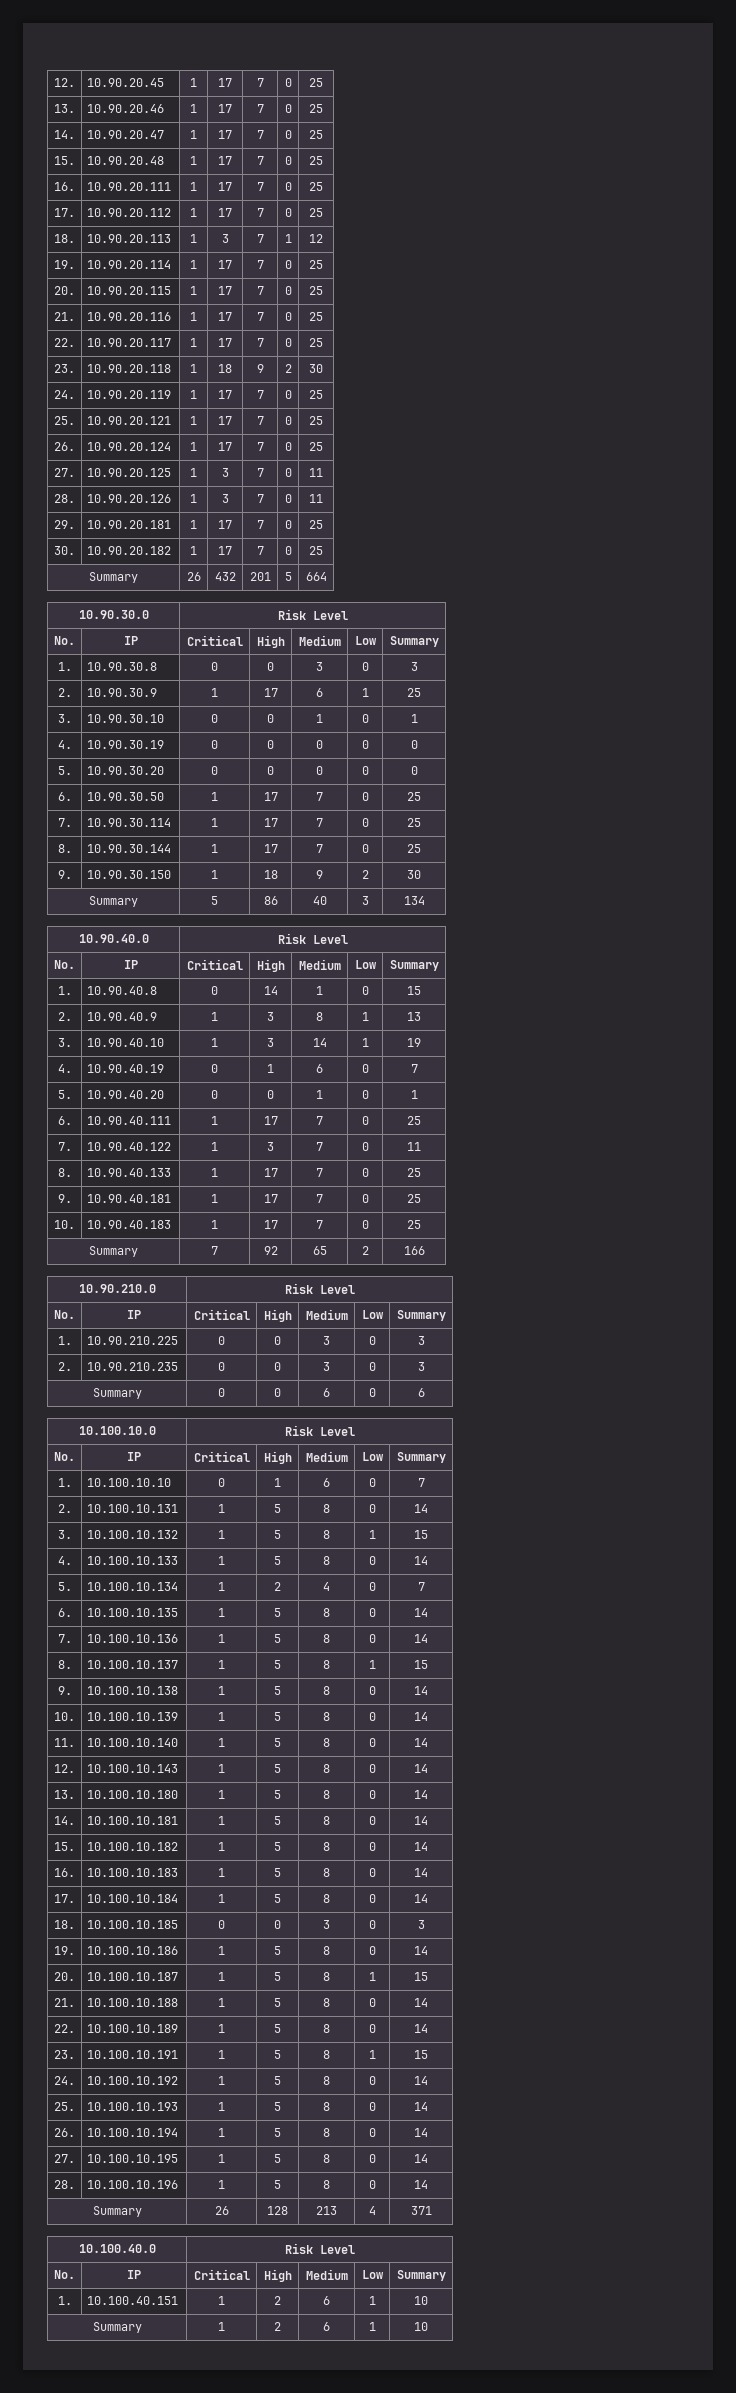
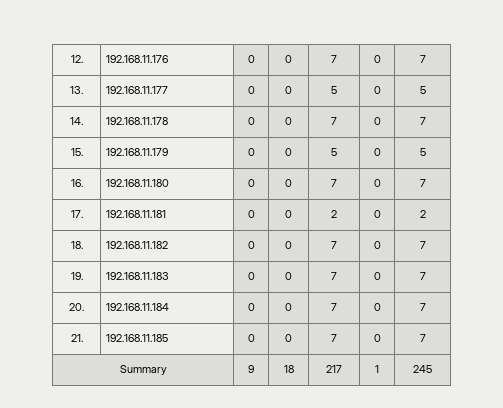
[54,78,75,87] [87,78,165,87] [190,78,197,87] [218,78,232,87] [256,78,264,87] [284,78,292,87] [309,78,323,87] [54,104,75,113] [87,104,165,113] [190,104,197,113] [218,104,232,113] [256,104,264,113] [284,104,292,113] [309,104,323,113] [54,130,75,139] [87,130,165,139] [190,130,197,139] [218,130,232,139] [256,130,264,139] [284,130,292,139] [309,130,323,139] [54,156,75,165] [87,156,165,165] [190,156,197,165] [218,156,232,165] [256,156,264,165] [284,156,292,165] [309,156,323,165] [54,182,75,191] [87,182,172,191] [190,182,197,191] [218,182,232,191] [256,182,264,191] [284,182,292,191] [309,182,323,191] [54,208,75,217] [87,208,172,217] [190,208,197,217] [218,208,232,217] [256,208,264,217] [284,208,292,217] [309,208,323,217] [54,234,75,243] [87,234,172,243] [190,234,197,243] [221,234,229,243] [256,234,264,243] [284,234,292,243] [309,234,323,243] [54,260,75,269] [87,260,172,269] [190,260,197,269] [218,260,232,269] [256,260,264,269] [284,260,292,269] [309,260,323,269] [54,286,75,295] [87,286,172,295] [190,286,197,295] [218,286,232,295] [256,286,264,295] [284,286,292,295] [309,286,323,295] [54,312,75,321] [87,312,172,321] [190,312,197,321] [218,312,232,321] [256,312,264,321] [284,312,292,321] [309,312,323,321] [54,338,75,347] [87,338,172,347] [190,338,197,347] [218,338,232,347] [256,338,264,347] [284,338,292,347] [309,338,323,347] [54,364,75,373] [87,364,172,373] [190,364,197,373] [218,364,232,373] [256,364,264,373] [284,364,292,373] [309,364,323,373] [54,390,75,399] [87,390,172,399] [190,390,197,399] [218,390,232,399] [256,390,264,399] [284,390,292,399] [309,390,323,399] [54,416,75,425] [87,416,172,425] [190,416,197,425] [218,416,232,425] [256,416,264,425] [284,416,292,425] [309,416,323,425] [54,442,75,451] [87,442,172,451] [190,442,197,451] [218,442,232,451] [256,442,264,451] [284,442,292,451] [309,442,323,451] [54,468,75,477] [87,468,172,477] [190,468,197,477] [221,468,229,477] [256,468,264,477] [284,468,292,477] [309,468,323,477] [54,494,75,503] [87,494,172,503] [190,494,197,503] [221,494,229,503] [256,494,264,503] [284,494,292,503] [309,494,323,503] [54,520,75,529] [87,520,172,529] [190,520,197,529] [218,520,232,529] [256,520,264,529] [284,520,292,529] [309,520,323,529] [54,546,75,555] [87,546,172,555] [190,546,197,555] [218,546,232,555] [256,546,264,555] [284,546,292,555] [309,546,323,555] [89,572,138,583] [186,572,201,581] [214,572,236,581] [249,572,271,581] [284,572,292,581] [305,572,327,581] [78,610,149,619] [277,609,348,620] [54,636,75,645] [123,636,138,645] [186,635,243,646] [256,635,285,648] [298,635,341,646] [354,636,377,645] [389,636,439,647] [57,662,72,671] [87,662,158,671] [211,662,218,671] [267,662,274,671] [316,662,323,671] [361,662,369,671] [410,662,418,671] [57,688,72,697] [87,688,158,697] [211,688,218,697] [263,688,278,697] [316,688,323,697] [361,688,369,697] [407,688,421,697] [57,714,72,723] [87,714,165,723] [211,714,218,723] [267,714,274,723] [316,714,323,723] [361,714,369,723] [410,714,418,723] [57,740,72,749] [87,740,165,749] [211,740,218,749] [267,740,274,749] [316,740,323,749] [361,740,369,749] [410,740,418,749] [57,766,72,775] [87,766,165,775] [211,766,218,775] [267,766,274,775] [316,766,323,775] [361,766,369,775] [410,766,418,775] [57,792,72,801] [87,792,165,801] [211,792,218,801] [263,792,278,801] [316,792,323,801] [361,792,369,801] [407,792,421,801] [57,818,72,827] [87,818,172,827] [211,818,218,827] [263,818,278,827] [316,818,323,827] [361,818,369,827] [407,818,421,827] [57,844,72,853] [87,844,172,853] [211,844,218,853] [263,844,278,853] [316,844,323,853] [361,844,369,853] [407,844,421,853] [57,870,72,879] [87,870,172,879] [211,870,218,879] [263,870,278,879] [316,870,323,879] [361,870,369,879] [407,870,421,879] [89,896,138,907] [211,896,218,905] [263,896,278,905] [312,896,327,905] [361,896,369,905] [403,896,425,905] [78,934,149,943] [277,933,348,944] [54,960,75,969] [123,960,138,969] [186,959,243,970] [256,959,285,972] [298,959,341,970] [354,960,377,969] [389,960,439,971] [57,986,72,995] [87,986,158,995] [211,986,218,995] [263,986,278,995] [316,986,323,995] [361,986,369,995] [407,986,421,995] [57,1012,72,1021] [87,1012,158,1021] [211,1012,218,1021] [267,1012,274,1021] [316,1012,323,1021] [361,1012,369,1021] [407,1012,421,1021] [57,1038,72,1047] [87,1038,165,1047] [211,1038,218,1047] [267,1038,274,1047] [312,1038,327,1047] [361,1038,369,1047] [407,1038,421,1047] [57,1064,72,1073] [87,1064,165,1073] [211,1064,218,1073] [267,1064,274,1073] [316,1064,323,1073] [361,1064,369,1073] [410,1064,418,1073] [57,1090,72,1099] [87,1090,165,1099] [211,1090,218,1099] [267,1090,274,1099] [316,1090,323,1099] [361,1090,369,1099] [410,1090,418,1099] [57,1116,72,1125] [87,1116,172,1125] [211,1116,218,1125] [263,1116,278,1125] [316,1116,323,1125] [361,1116,369,1125] [407,1116,421,1125] [57,1142,72,1151] [87,1142,172,1151] [211,1142,218,1151] [267,1142,274,1151] [316,1142,323,1151] [361,1142,369,1151] [407,1142,421,1151] [57,1168,72,1177] [87,1168,172,1177] [211,1168,218,1177] [263,1168,278,1177] [316,1168,323,1177] [361,1168,369,1177] [407,1168,421,1177] [57,1194,72,1203] [87,1194,172,1203] [211,1194,218,1203] [263,1194,278,1203] [316,1194,323,1203] [361,1194,369,1203] [407,1194,421,1203] [54,1220,75,1229] [87,1220,172,1229] [211,1220,218,1229] [263,1220,278,1229] [316,1220,323,1229] [361,1220,369,1229] [407,1220,421,1229] [89,1246,138,1257] [211,1246,218,1255] [263,1246,278,1255] [312,1246,327,1255] [361,1246,369,1255] [403,1246,425,1255] [78,1284,156,1293] [284,1283,355,1294] [54,1310,75,1319] [127,1310,141,1319] [193,1309,250,1320] [263,1309,292,1322] [305,1309,348,1320] [361,1310,384,1319] [396,1310,446,1321] [57,1336,72,1345] [87,1336,179,1345] [218,1336,225,1345] [274,1336,281,1345] [323,1336,330,1345] [368,1336,376,1345] [417,1336,425,1345] [57,1362,72,1371] [87,1362,179,1371] [218,1362,225,1371] [274,1362,281,1371] [323,1362,330,1371] [368,1362,376,1371] [417,1362,425,1371] [92,1388,142,1399] [218,1388,225,1397] [274,1388,281,1397] [323,1388,330,1397] [368,1388,376,1397] [417,1388,425,1397] [78,1426,156,1435] [284,1425,355,1436] [54,1452,75,1461] [127,1452,141,1461] [193,1451,250,1462] [263,1451,292,1464] [305,1451,348,1462] [361,1452,384,1461] [396,1452,446,1463] [57,1478,72,1487] [87,1478,172,1487] [218,1478,225,1487] [274,1478,281,1487] [323,1478,330,1487] [368,1478,376,1487] [417,1478,425,1487] [57,1504,72,1513] [87,1504,179,1513] [218,1504,225,1513] [274,1504,281,1513] [323,1504,330,1513] [368,1504,376,1513] [414,1504,428,1513] [57,1530,72,1539] [87,1530,179,1539] [218,1530,225,1539] [274,1530,281,1539] [323,1530,330,1539] [368,1530,376,1539] [414,1530,428,1539] [57,1556,72,1565] [87,1556,179,1565] [218,1556,225,1565] [274,1556,281,1565] [323,1556,330,1565] [368,1556,376,1565] [414,1556,428,1565] [57,1582,72,1591] [87,1582,179,1591] [218,1582,225,1591] [274,1582,281,1591] [323,1582,330,1591] [368,1582,376,1591] [417,1582,425,1591] [57,1608,72,1617] [87,1608,179,1617] [218,1608,225,1617] [274,1608,281,1617] [323,1608,330,1617] [368,1608,376,1617] [414,1608,428,1617] [57,1634,72,1643] [87,1634,179,1643] [218,1634,225,1643] [274,1634,281,1643] [323,1634,330,1643] [368,1634,376,1643] [414,1634,428,1643] [57,1660,72,1669] [87,1660,179,1669] [218,1660,225,1669] [274,1660,281,1669] [323,1660,330,1669] [368,1660,376,1669] [414,1660,428,1669] [57,1686,72,1695] [87,1686,179,1695] [218,1686,225,1695] [274,1686,281,1695] [323,1686,330,1695] [368,1686,376,1695] [414,1686,428,1695] [54,1712,75,1721] [87,1712,179,1721] [218,1712,225,1721] [274,1712,281,1721] [323,1712,330,1721] [368,1712,376,1721] [414,1712,428,1721] [54,1738,75,1747] [87,1738,179,1747] [218,1738,225,1747] [274,1738,281,1747] [323,1738,330,1747] [368,1738,376,1747] [414,1738,428,1747] [54,1764,75,1773] [87,1764,179,1773] [218,1764,225,1773] [274,1764,281,1773] [323,1764,330,1773] [368,1764,376,1773] [414,1764,428,1773] [54,1790,75,1799] [87,1790,179,1799] [218,1790,225,1799] [274,1790,281,1799] [323,1790,330,1799] [368,1790,376,1799] [414,1790,428,1799] [54,1816,75,1825] [87,1816,179,1825] [218,1816,225,1825] [274,1816,281,1825] [323,1816,330,1825] [368,1816,376,1825] [414,1816,428,1825] [54,1842,75,1851] [87,1842,179,1851] [218,1842,225,1851] [274,1842,281,1851] [323,1842,330,1851] [368,1842,376,1851] [414,1842,428,1851] [54,1868,75,1877] [87,1868,179,1877] [218,1868,225,1877] [274,1868,281,1877] [323,1868,330,1877] [368,1868,376,1877] [414,1868,428,1877] [54,1894,75,1903] [87,1894,179,1903] [218,1894,225,1903] [274,1894,281,1903] [323,1894,330,1903] [368,1894,376,1903] [414,1894,428,1903] [54,1920,75,1929] [87,1920,179,1929] [218,1920,225,1929] [274,1920,281,1929] [323,1920,330,1929] [368,1920,376,1929] [417,1920,425,1929] [54,1946,75,1955] [87,1946,179,1955] [218,1946,225,1955] [274,1946,281,1955] [323,1946,330,1955] [368,1946,376,1955] [414,1946,428,1955] [54,1972,75,1981] [87,1972,179,1981] [218,1972,225,1981] [274,1972,281,1981] [323,1972,330,1981] [368,1972,376,1981] [414,1972,428,1981] [54,1998,75,2007] [87,1998,179,2007] [218,1998,225,2007] [274,1998,281,2007] [323,1998,330,2007] [368,1998,376,2007] [414,1998,428,2007] [54,2024,75,2033] [87,2024,179,2033] [218,2024,225,2033] [274,2024,281,2033] [323,2024,330,2033] [368,2024,376,2033] [414,2024,428,2033] [54,2050,75,2059] [87,2050,179,2059] [218,2050,225,2059] [274,2050,281,2059] [323,2050,330,2059] [368,2050,376,2059] [414,2050,428,2059] [54,2076,75,2085] [87,2076,179,2085] [218,2076,225,2085] [274,2076,281,2085] [323,2076,330,2085] [368,2076,376,2085] [414,2076,428,2085] [54,2102,75,2111] [87,2102,179,2111] [218,2102,225,2111] [274,2102,281,2111] [323,2102,330,2111] [368,2102,376,2111] [414,2102,428,2111] [54,2128,75,2137] [87,2128,179,2137] [218,2128,225,2137] [274,2128,281,2137] [323,2128,330,2137] [368,2128,376,2137] [414,2128,428,2137] [54,2154,75,2163] [87,2154,179,2163] [218,2154,225,2163] [274,2154,281,2163] [323,2154,330,2163] [368,2154,376,2163] [414,2154,428,2163] [54,2180,75,2189] [87,2180,179,2189] [218,2180,225,2189] [274,2180,281,2189] [323,2180,330,2189] [368,2180,376,2189] [414,2180,428,2189] [92,2206,142,2217] [214,2206,229,2215] [267,2206,288,2215] [316,2206,337,2215] [368,2206,376,2215] [410,2206,432,2215] [78,2244,156,2253] [284,2243,355,2254] [54,2270,75,2279] [127,2270,141,2279] [193,2269,250,2280] [263,2269,292,2282] [305,2269,348,2280] [361,2270,384,2279] [396,2270,446,2281] [57,2296,72,2305] [87,2296,179,2305] [218,2296,225,2305] [274,2296,281,2305] [323,2296,330,2305] [368,2296,376,2305] [414,2296,428,2305] [92,2322,142,2333] [218,2322,225,2331] [274,2322,281,2331] [323,2322,330,2331] [368,2322,376,2331] [414,2322,428,2331] 12. | 10.90.20.45 | 1 | 17 | 7 | 0 | 25 // 13. | 10.90.20.46 | 1 | 17 | 7 | 0 | 25 // 14. | 10.90.20.47 | 1 | 17 | 7 | 0 | 25 // 15. | 10.90.20.48 | 1 | 17 | 7 | 0 | 25 // 16. | 10.90.20.111 | 1 | 17 | 7 | 0 | 25 // 17. | 10.90.20.112 | 1 | 17 | 7 | 0 | 25 // 18. | 10.90.20.113 | 1 | 3 | 7 | 1 | 12 // 19. | 10.90.20.114 | 1 | 17 | 7 | 0 | 25 // 20. | 10.90.20.115 | 1 | 17 | 7 | 0 | 25 // 21. | 10.90.20.116 | 1 | 17 | 7 | 0 | 25 // 22. | 10.90.20.117 | 1 | 17 | 7 | 0 | 25 // 23. | 10.90.20.118 | 1 | 18 | 9 | 2 | 30 // 24. | 10.90.20.119 | 1 | 17 | 7 | 0 | 25 // 25. | 10.90.20.121 | 1 | 17 | 7 | 0 | 25 // 26. | 10.90.20.124 | 1 | 17 | 7 | 0 | 25 // 27. | 10.90.20.125 | 1 | 3 | 7 | 0 | 11 // 28. | 10.90.20.126 | 1 | 3 | 7 | 0 | 11 // 29. | 10.90.20.181 | 1 | 17 | 7 | 0 | 25 // 30. | 10.90.20.182 | 1 | 17 | 7 | 0 | 25 // Summary | 26 | 432 | 201 | 5 | 664 // 10.90.30.0 | Risk Level // No. | IP | Critical | High | Medium | Low | Summary // 1. | 10.90.30.8 | 0 | 0 | 3 | 0 | 3 // 2. | 10.90.30.9 | 1 | 17 | 6 | 1 | 25 // 3. | 10.90.30.10 | 0 | 0 | 1 | 0 | 1 // 4. | 10.90.30.19 | 0 | 0 | 0 | 0 | 0 // 5. | 10.90.30.20 | 0 | 0 | 0 | 0 | 0 // 6. | 10.90.30.50 | 1 | 17 | 7 | 0 | 25 // 7. | 10.90.30.114 | 1 | 17 | 7 | 0 | 25 // 8. | 10.90.30.144 | 1 | 17 | 7 | 0 | 25 // 9. | 10.90.30.150 | 1 | 18 | 9 | 2 | 30 // Summary | 5 | 86 | 40 | 3 | 134 // 10.90.40.0 | Risk Level // No. | IP | Critical | High | Medium | Low | Summary // 1. | 10.90.40.8 | 0 | 14 | 1 | 0 | 15 // 2. | 10.90.40.9 | 1 | 3 | 8 | 1 | 13 // 3. | 10.90.40.10 | 1 | 3 | 14 | 1 | 19 // 4. | 10.90.40.19 | 0 | 1 | 6 | 0 | 7 // 5. | 10.90.40.20 | 0 | 0 | 1 | 0 | 1 // 6. | 10.90.40.111 | 1 | 17 | 7 | 0 | 25 // 7. | 10.90.40.122 | 1 | 3 | 7 | 0 | 11 // 8. | 10.90.40.133 | 1 | 17 | 7 | 0 | 25 // 9. | 10.90.40.181 | 1 | 17 | 7 | 0 | 25 // 10. | 10.90.40.183 | 1 | 17 | 7 | 0 | 25 // Summary | 7 | 92 | 65 | 2 | 166 // 10.90.210.0 | Risk Level // No. | IP | Critical | High | Medium | Low | Summary // 1. | 10.90.210.225 | 0 | 0 | 3 | 0 | 3 // 2. | 10.90.210.235 | 0 | 0 | 3 | 0 | 3 // Summary | 0 | 0 | 6 | 0 | 6 // 10.100.10.0 | Risk Level // No. | IP | Critical | High | Medium | Low | Summary // 1. | 10.100.10.10 | 0 | 1 | 6 | 0 | 7 // 2. | 10.100.10.131 | 1 | 5 | 8 | 0 | 14 // 3. | 10.100.10.132 | 1 | 5 | 8 | 1 | 15 // 4. | 10.100.10.133 | 1 | 5 | 8 | 0 | 14 // 5. | 10.100.10.134 | 1 | 2 | 4 | 0 | 7 // 6. | 10.100.10.135 | 1 | 5 | 8 | 0 | 14 // 7. | 10.100.10.136 | 1 | 5 | 8 | 0 | 14 // 8. | 10.100.10.137 | 1 | 5 | 8 | 1 | 15 // 9. | 10.100.10.138 | 1 | 5 | 8 | 0 | 14 // 10. | 10.100.10.139 | 1 | 5 | 8 | 0 | 14 // 11. | 10.100.10.140 | 1 | 5 | 8 | 0 | 14 // 12. | 10.100.10.143 | 1 | 5 | 8 | 0 | 14 // 13. | 10.100.10.180 | 1 | 5 | 8 | 0 | 14 // 14. | 10.100.10.181 | 1 | 5 | 8 | 0 | 14 // 15. | 10.100.10.182 | 1 | 5 | 8 | 0 | 14 // 16. | 10.100.10.183 | 1 | 5 | 8 | 0 | 14 // 17. | 10.100.10.184 | 1 | 5 | 8 | 0 | 14 // 18. | 10.100.10.185 | 0 | 0 | 3 | 0 | 3 // 19. | 10.100.10.186 | 1 | 5 | 8 | 0 | 14 // 20. | 10.100.10.187 | 1 | 5 | 8 | 1 | 15 // 21. | 10.100.10.188 | 1 | 5 | 8 | 0 | 14 // 22. | 10.100.10.189 | 1 | 5 | 8 | 0 | 14 // 23. | 10.100.10.191 | 1 | 5 | 8 | 1 | 15 // 24. | 10.100.10.192 | 1 | 5 | 8 | 0 | 14 // 25. | 10.100.10.193 | 1 | 5 | 8 | 0 | 14 // 26. | 10.100.10.194 | 1 | 5 | 8 | 0 | 14 // 27. | 10.100.10.195 | 1 | 5 | 8 | 0 | 14 // 28. | 10.100.10.196 | 1 | 5 | 8 | 0 | 14 // Summary | 26 | 128 | 213 | 4 | 371 // 10.100.40.0 | Risk Level // No. | IP | Critical | High | Medium | Low | Summary // 1. | 10.100.40.151 | 1 | 2 | 6 | 1 | 10 // Summary | 1 | 2 | 6 | 1 | 10 -> [70,55,83,63] [106,55,169,63] [247,55,255,63] [285,55,292,63] [331,55,337,63] [373,55,381,63] [419,55,426,63] [70,86,83,94] [106,86,169,94] [247,86,255,94] [285,86,292,94] [331,86,337,94] [373,86,381,94] [419,86,426,94] [70,117,83,125] [106,117,169,125] [247,117,255,125] [285,117,292,125] [331,117,337,125] [373,117,381,125] [419,117,426,125] [70,148,83,156] [106,148,169,156] [247,148,255,156] [285,148,292,156] [331,148,337,156] [373,148,381,156] [419,148,426,156] [70,179,83,187] [106,179,170,187] [247,179,255,187] [285,179,292,187] [331,179,337,187] [373,179,381,187] [419,179,426,187] [70,210,83,218] [106,210,167,218] [247,210,255,218] [285,210,292,218] [331,210,337,218] [373,210,381,218] [419,210,426,218] [70,241,83,249] [106,241,169,249] [247,241,255,249] [285,241,292,249] [331,241,337,249] [373,241,381,249] [419,241,426,249] [70,272,83,280] [106,272,170,280] [247,272,255,280] [285,272,292,280] [331,272,337,280] [373,272,381,280] [419,272,426,280] [69,303,84,311] [106,303,170,311] [247,303,255,311] [285,303,292,311] [331,303,337,311] [373,303,381,311] [419,303,426,311] [70,334,83,342] [106,334,169,342] [247,334,255,342] [285,334,292,342] [331,334,337,342] [373,334,381,342] [419,334,426,342] [119,365,167,375] [248,365,254,373] [283,365,294,373] [326,365,342,373] [375,365,379,373] [413,365,432,373] 12. | 192.168.11.176 | 0 | 0 | 7 | 0 | 7 // 13. | 192.168.11.177 | 0 | 0 | 5 | 0 | 5 // 14. | 192.168.11.178 | 0 | 0 | 7 | 0 | 7 // 15. | 192.168.11.179 | 0 | 0 | 5 | 0 | 5 // 16. | 192.168.11.180 | 0 | 0 | 7 | 0 | 7 // 17. | 192.168.11.181 | 0 | 0 | 2 | 0 | 2 // 18. | 192.168.11.182 | 0 | 0 | 7 | 0 | 7 // 19. | 192.168.11.183 | 0 | 0 | 7 | 0 | 7 // 20. | 192.168.11.184 | 0 | 0 | 7 | 0 | 7 // 21. | 192.168.11.185 | 0 | 0 | 7 | 0 | 7 // Summary | 9 | 18 | 217 | 1 | 245

